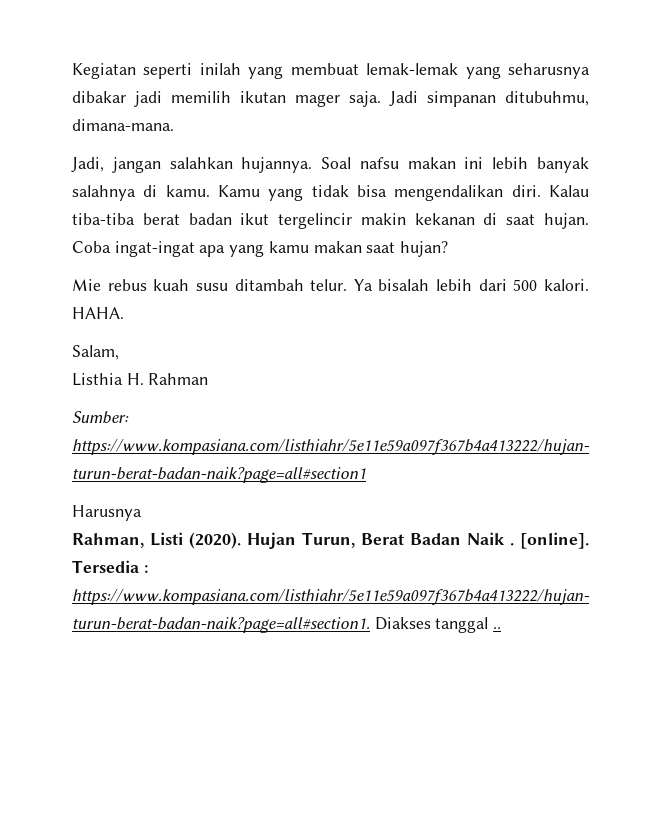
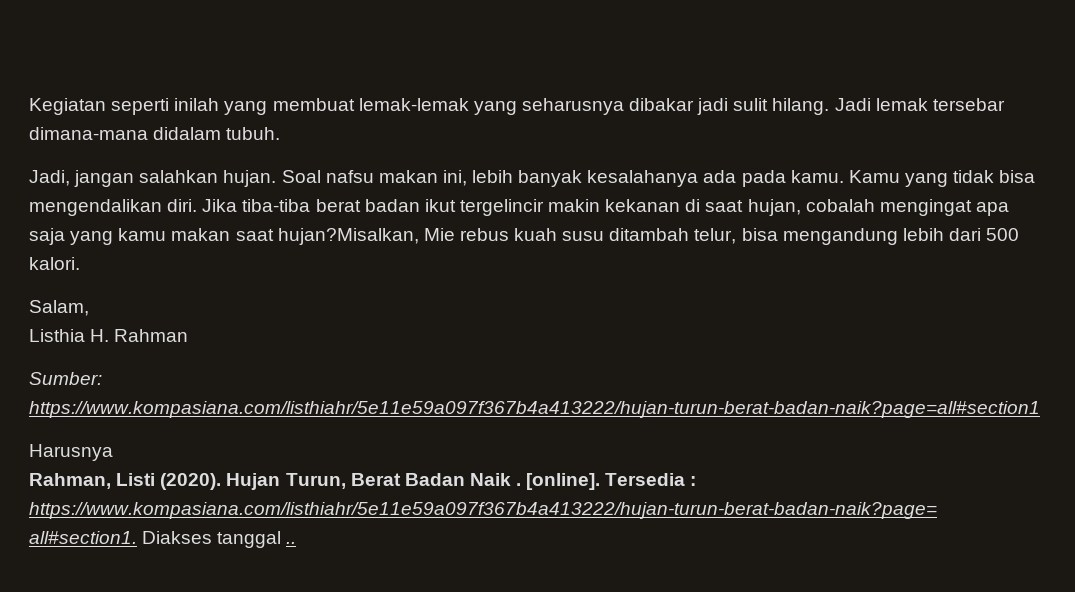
[171,91,589,107] [72,119,174,131] memilih ikutan mager saja. Jadi simpanan ditubuhmu, dimana-mana. -> [733,98,1005,115] [29,127,281,140] sulit hilang. Jadi lemak tersebar dimana-mana didalam tubuh.
[241,157,313,173] hujannya. -> [223,170,277,187] hujan.
[464,157,484,169] ini -> [442,170,467,186] ini,
[72,185,158,201] salahnya di -> [587,170,786,187] kesalahanya ada pada
[549,185,589,197] Kalau -> [202,199,238,212] Jika
[544,213,589,229] [72,241,226,257] hujan. Coba ingat-ingat apa -> [747,199,1009,216] [29,228,65,245] hujan, cobalah mengingat apa saja
[400,241,449,257] hujan? // -> [277,228,419,245] hujan?Misalkan,
[310,279,430,291] telur. Ya bisalah -> [694,228,898,245] telur, bisa mengandung
[72,307,124,319] HAHA. -> (80, 263) none

